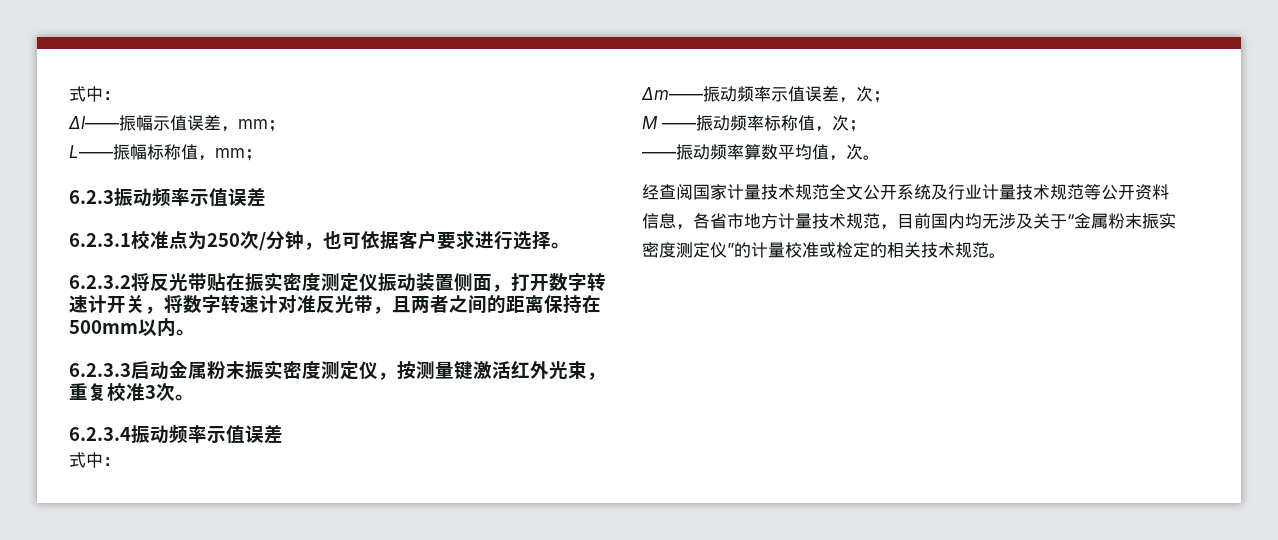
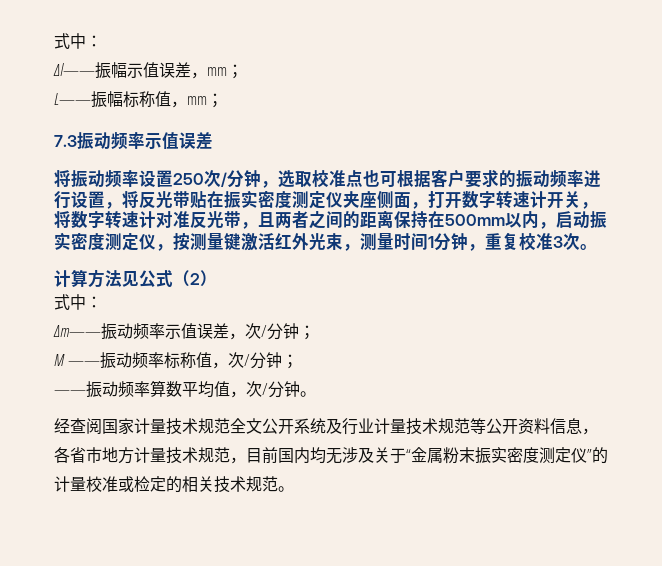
[69,188,266,207] [69,231,207,250] 6.2.3振动频率示值误差 // 6.2.3.1校准点为 -> [54,132,213,150] [54,170,173,188] 7.3振动频率示值误差 // 将振动频率设置
[323,230,570,250] [69,275,131,289] 也可依据客户要求进行选择。 // 6.2.3.2 -> [278,169,601,188] [54,191,122,209] 选取校准点也可根据客户要求的振动频率进行设置，
[378,273,454,292] 振动装置 -> [343,191,377,208] 夹座
[176,329,195,336] [69,361,245,380] 。 // 6.2.3.3启动金属粉末 -> [539,211,590,229] ，启动
(606, 376) none -> [360,233,485,251] 测量时间1分钟，
[69,425,283,444] 6.2.3.4振动频率示值误差 -> [54,269,217,288] 计算方法见公式（2）
(873, 94) none -> [261,323,299,340] /分钟
(849, 123) none -> [244,352,283,369] /分钟
(863, 152) none -> [262,381,300,398] /分钟

